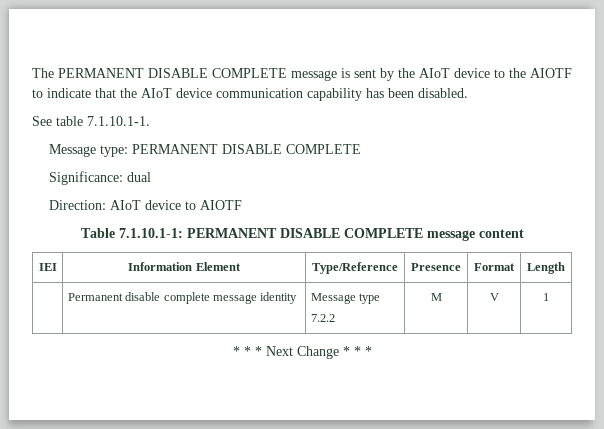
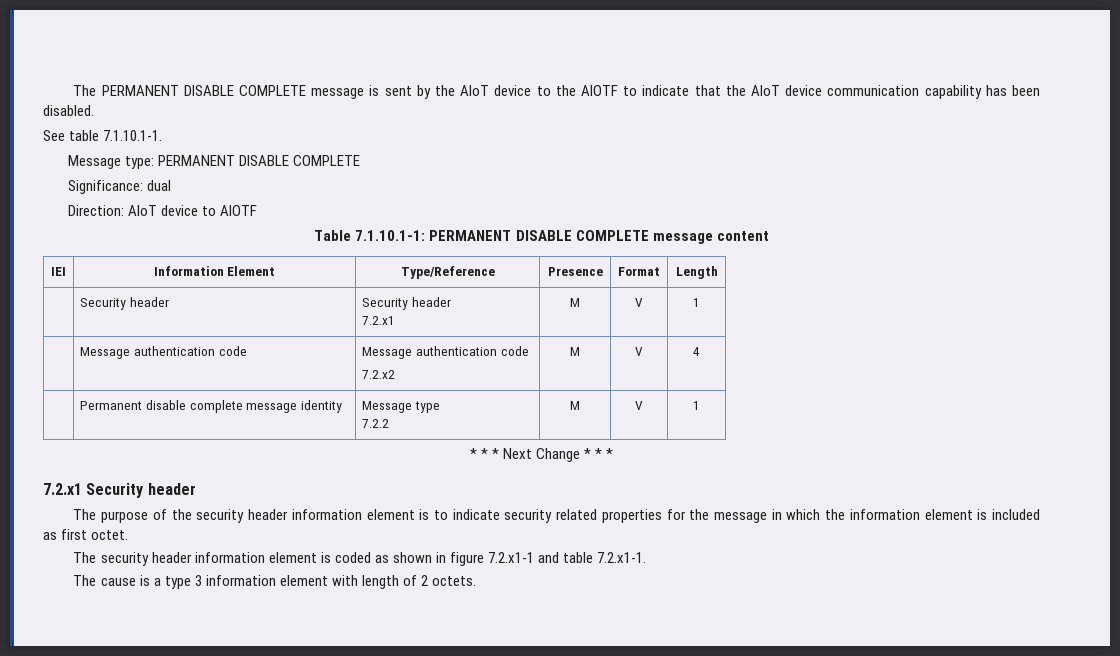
(565, 268) none -> [80,297,169,310] [362,297,451,310] [362,316,396,325] [570,298,580,307] [635,298,643,307] [693,298,700,307] [80,346,247,359] [362,346,529,359] [362,370,396,379] [570,347,580,356] [635,347,643,356] [693,347,700,356] // | Security header | Security header // 7.2.x1 | M | V | 1 // | Message authentication code | Message authentication code // 7.2.x2 | M | V | 4
(372, 351) none -> [43,483,196,498] [73,509,1040,523] [43,529,129,540] [73,552,647,566] [73,575,477,589] // 7.2.x1 Security header // The purpose of the security header information element is to indicate security related properties for the message in which the information element is included as first octet. // The security header information element is coded as shown in figure 7.2.x1-1 and table 7.2.x1-1. // The cause is a type 3 information element with length of 2 octets.

